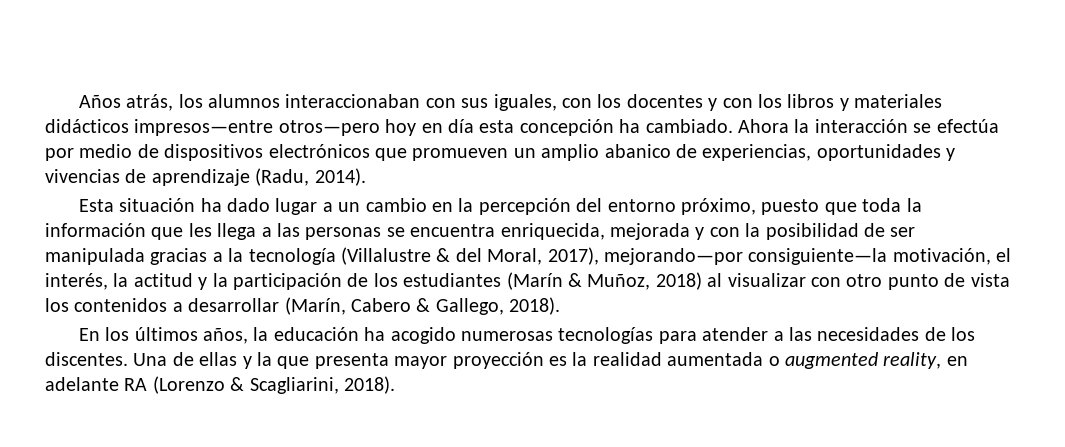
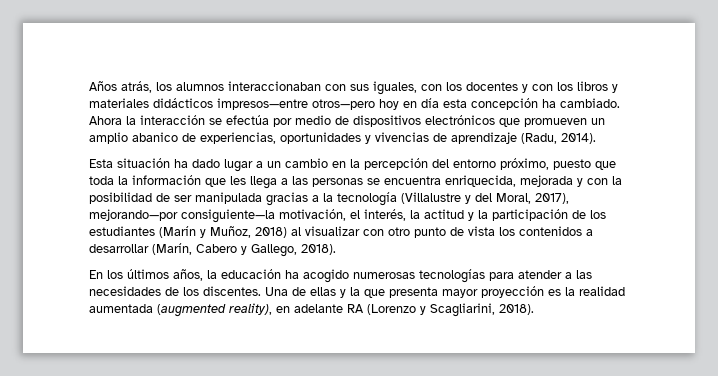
[436,248,451,262] & -> [465,195,471,204] y
[567,273,582,287] & -> [200,229,206,238] y
[416,298,431,312] & -> [241,246,247,255] y
[768,352,942,369] o augmented reality, -> [157,303,272,317] (augmented reality),
[230,377,245,391] & -> [420,306,426,315] y

